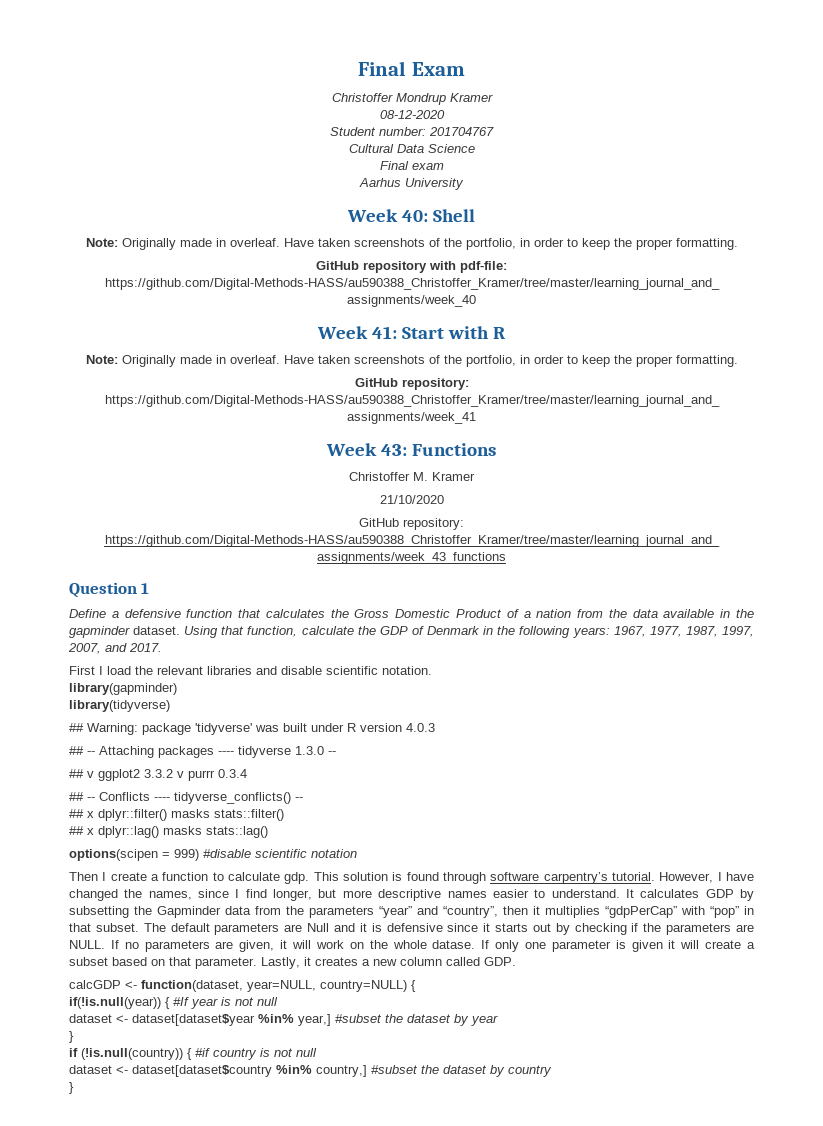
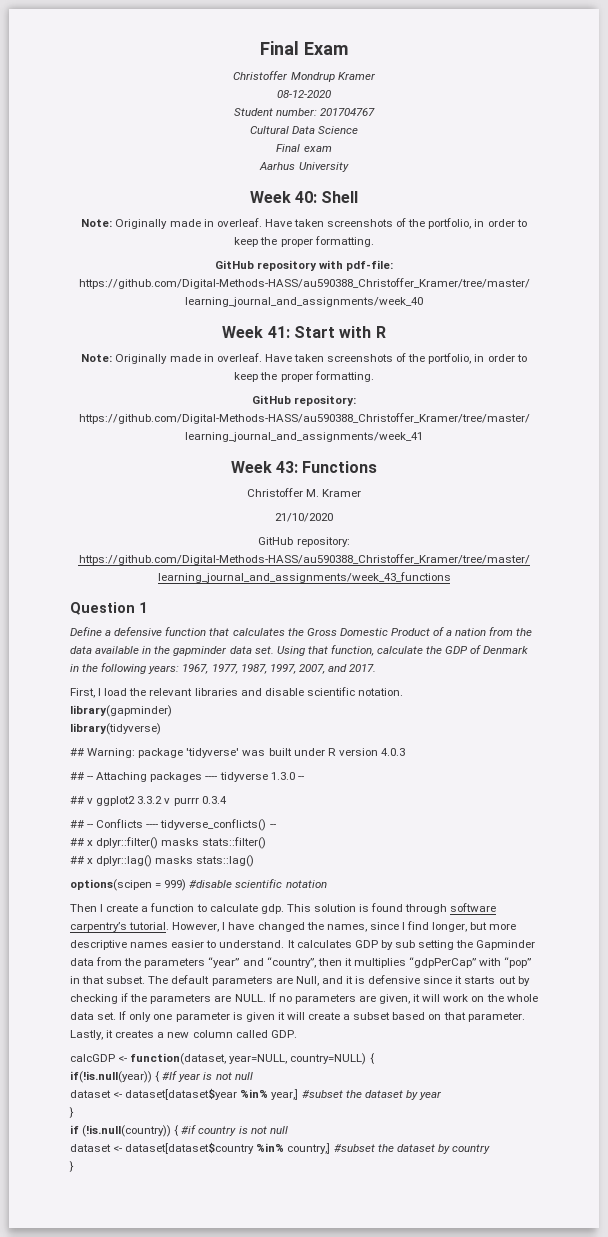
[133,626,181,635] dataset. -> [229,646,274,654] data set.
[69,666,95,675] First -> [70,688,95,698] First,
[69,906,129,918] subsetting -> [394,940,455,950] sub setting
[307,923,330,932] Null -> [295,976,319,986] Null,
[432,940,476,949] datase. -> [70,1012,117,1020] data set.

